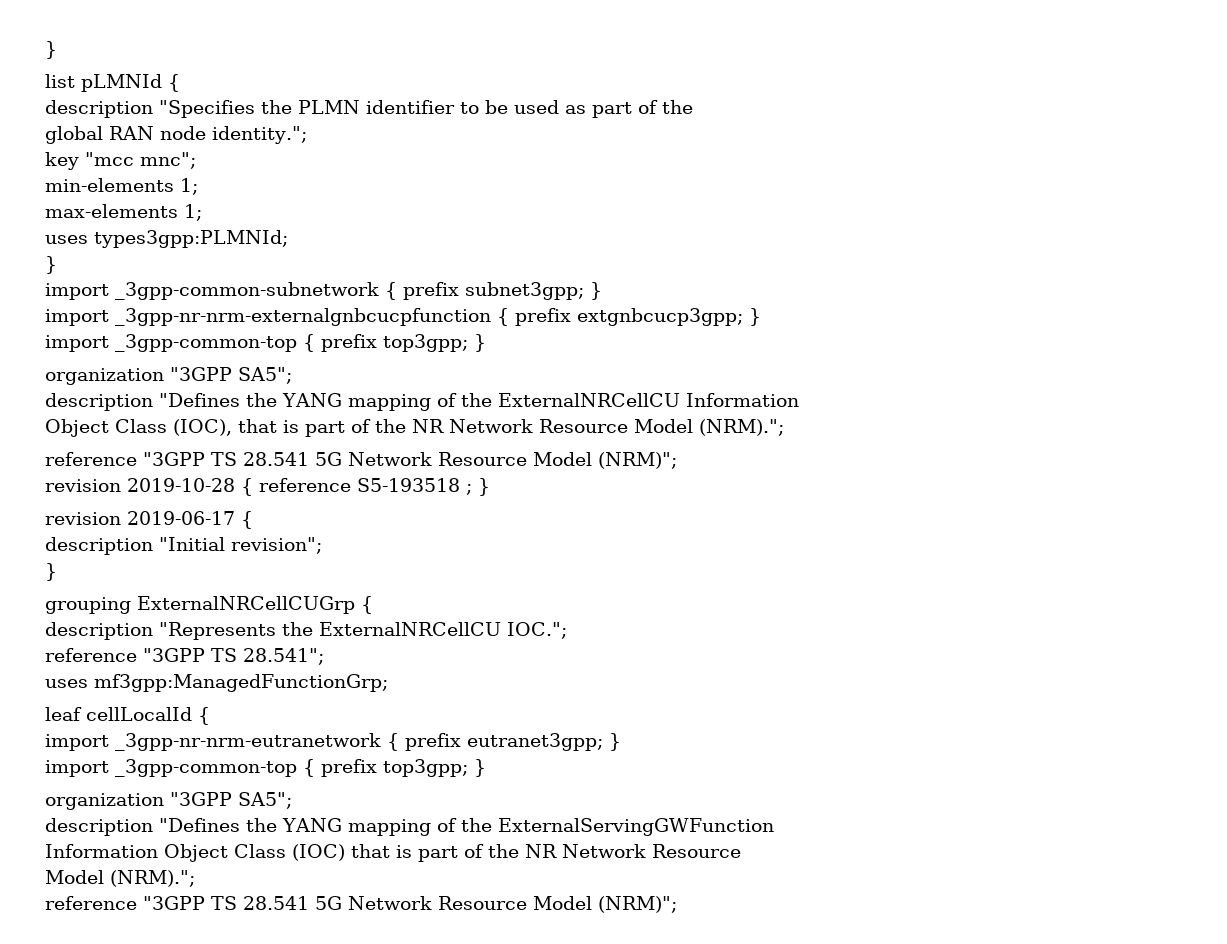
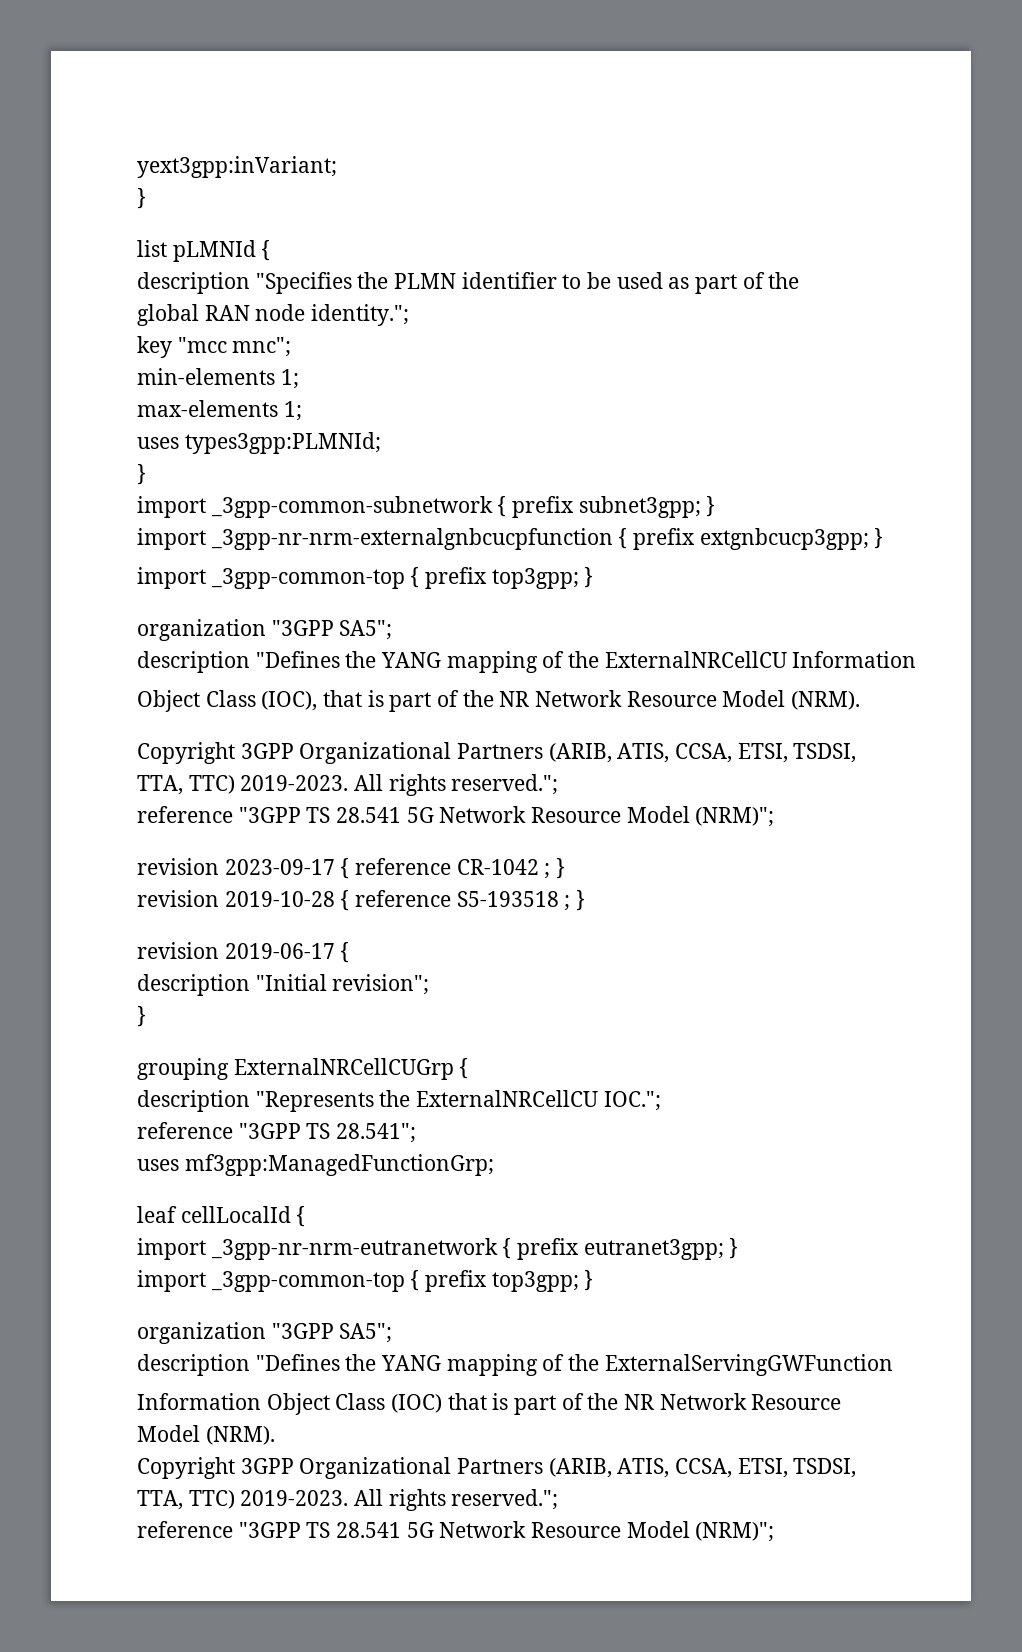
(45, 50) none -> [137,156,337,178] yext3gpp:inVariant; //
[699,419,784,436] [45,452,677,469] (NRM)."; // reference "3GPP TS 28.541 5G Network Resource Model (NRM)"; -> [791,691,861,710] [137,742,857,764] [137,774,559,796] [137,806,775,827] [137,858,566,879] (NRM). // Copyright 3GPP Organizational Partners (ARIB, ATIS, CCSA, ETSI, TSDSI, // TTA, TTC) 2019-2023. All rights reserved."; // reference "3GPP TS 28.541 5G Network Resource Model (NRM)"; // revision 2023-09-17 { reference CR-1042 ; }
[110,870,195,887] (NRM)."; -> [205,1426,275,1445] [137,1457,857,1479] [137,1489,559,1511] (NRM). // Copyright 3GPP Organizational Partners (ARIB, ATIS, CCSA, ETSI, TSDSI, // TTA, TTC) 2019-2023. All rights reserved.";

